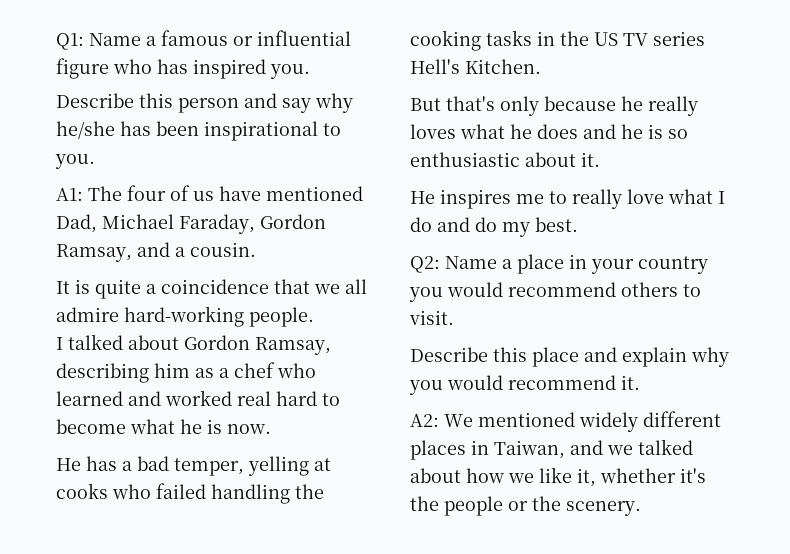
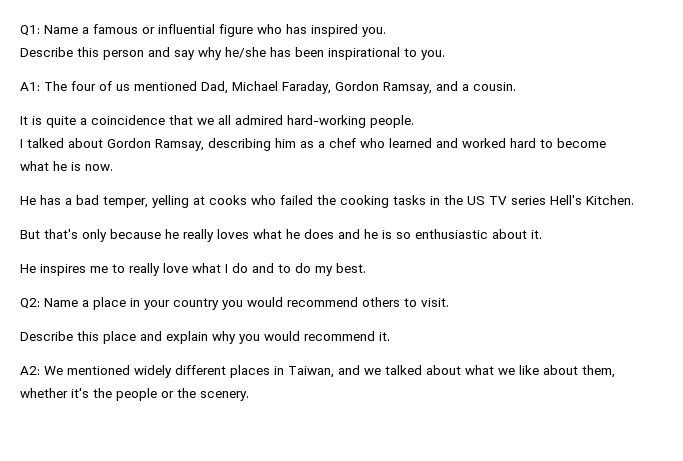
[219,186,261,201] have -> (130, 87) none
[56,307,119,322] admire -> [235,115,283,125] admired
[237,391,271,406] real -> (506, 143) none
[211,484,290,504] handling -> (313, 200) none
(470, 224) none -> [278,264,291,273] to
[466,468,504,483] how -> [465,365,494,375] what
[577,468,596,487] it, -> [543,365,615,378] about them,

